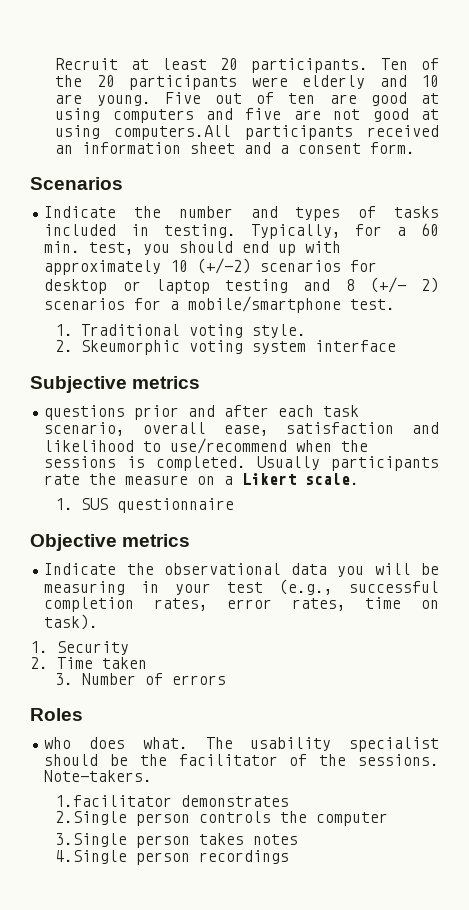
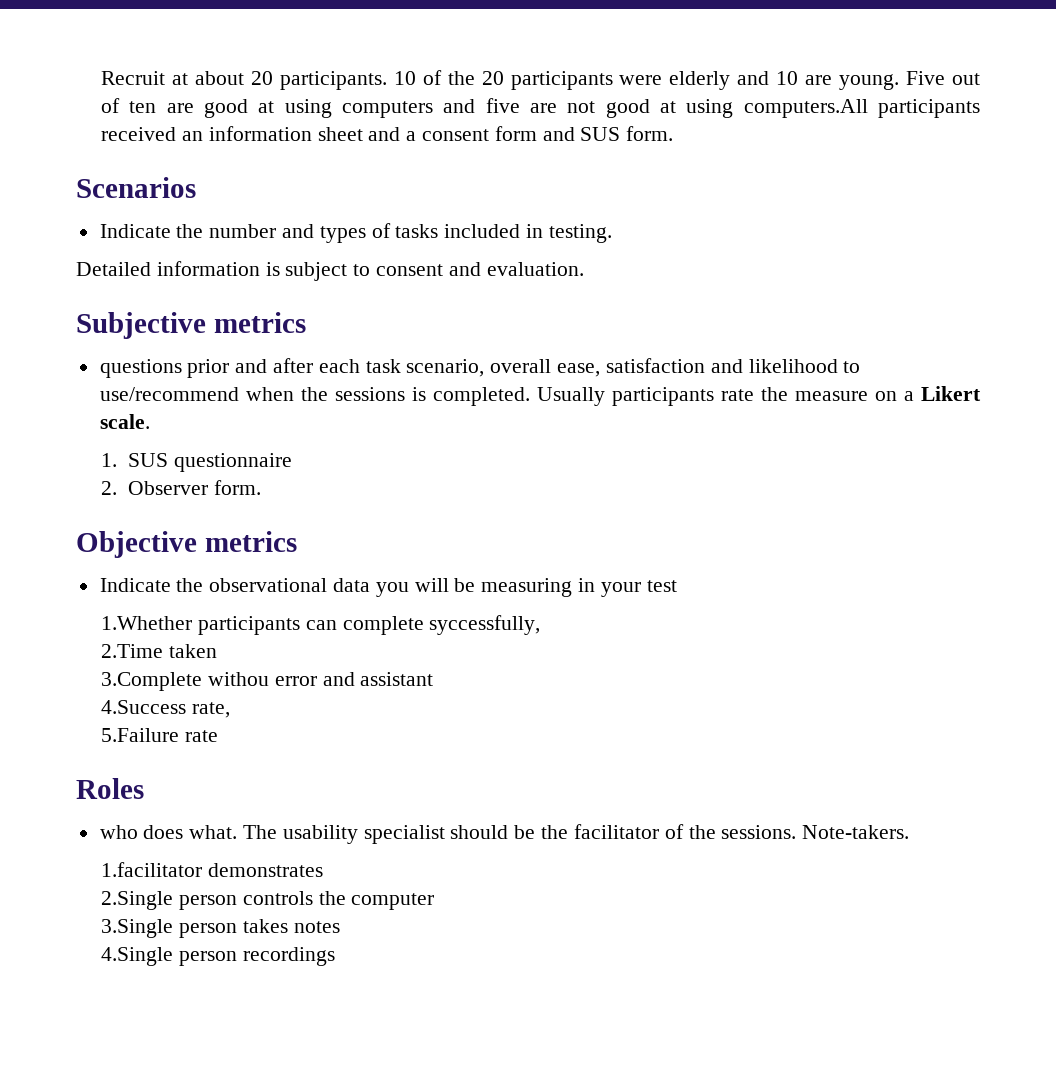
[162,58,208,70] least -> [194,71,244,85] about
[381,58,409,70] Ten -> [393,71,416,85] 10
(362, 148) none -> [494,126,621,141] form and SUS
[250,223,439,239] [44,241,342,256] [44,258,378,275] [44,277,439,294] [44,296,396,313] [55,324,306,338] [55,340,396,355] Typically, for a 60 min. test, you should end up with approximately 10 (+/-2) scenarios for desktop or laptop testing and 8 (+/- 2) scenarios for a mobile/smartphone test. // 1. Traditional voting style. // 2. Skeumorphic voting system interface -> [76,261,584,281] // Detailed information is subject to consent and evaluation.
(234, 505) none -> [101,480,261,495] // 2. Observer form.
[279,579,439,595] [44,597,440,612] [44,614,99,630] [30,641,129,655] [30,657,147,669] [55,673,227,685] (e.g., successful completion rates, error rates, time on task). // 1. Security // 2. Time taken // 3. Number of errors -> [101,615,541,635] [101,644,217,658] [101,672,434,691] [101,700,230,718] [101,728,218,742] // 1.Whether participants can complete syccessfully, // 2.Time taken // 3.Complete withou error and assistant // 4.Success rate, // 5.Failure rate

